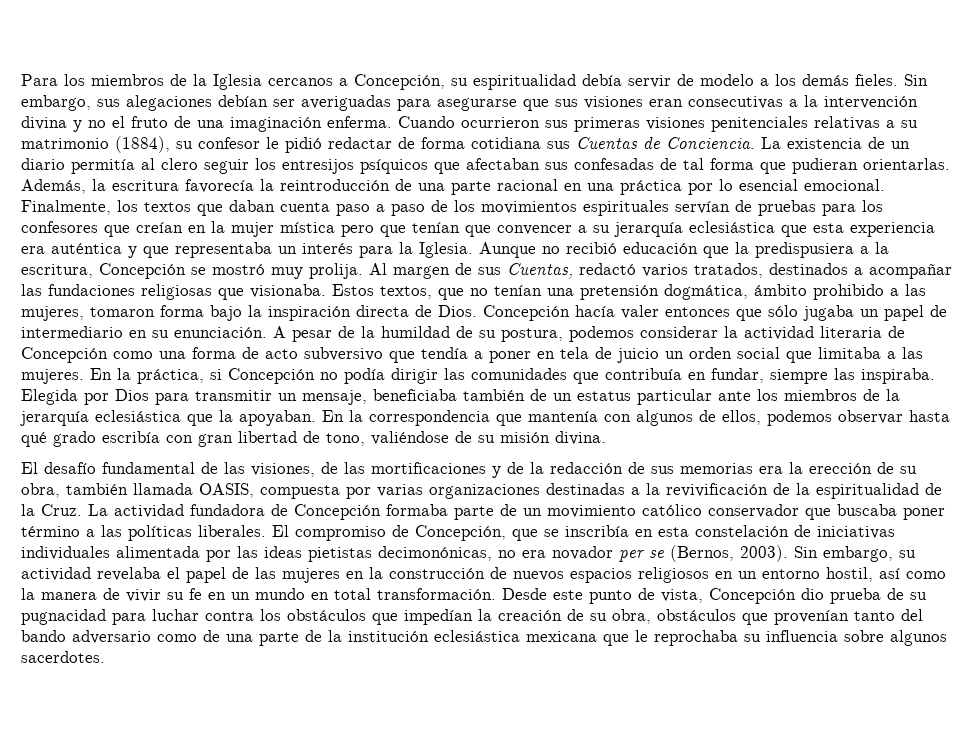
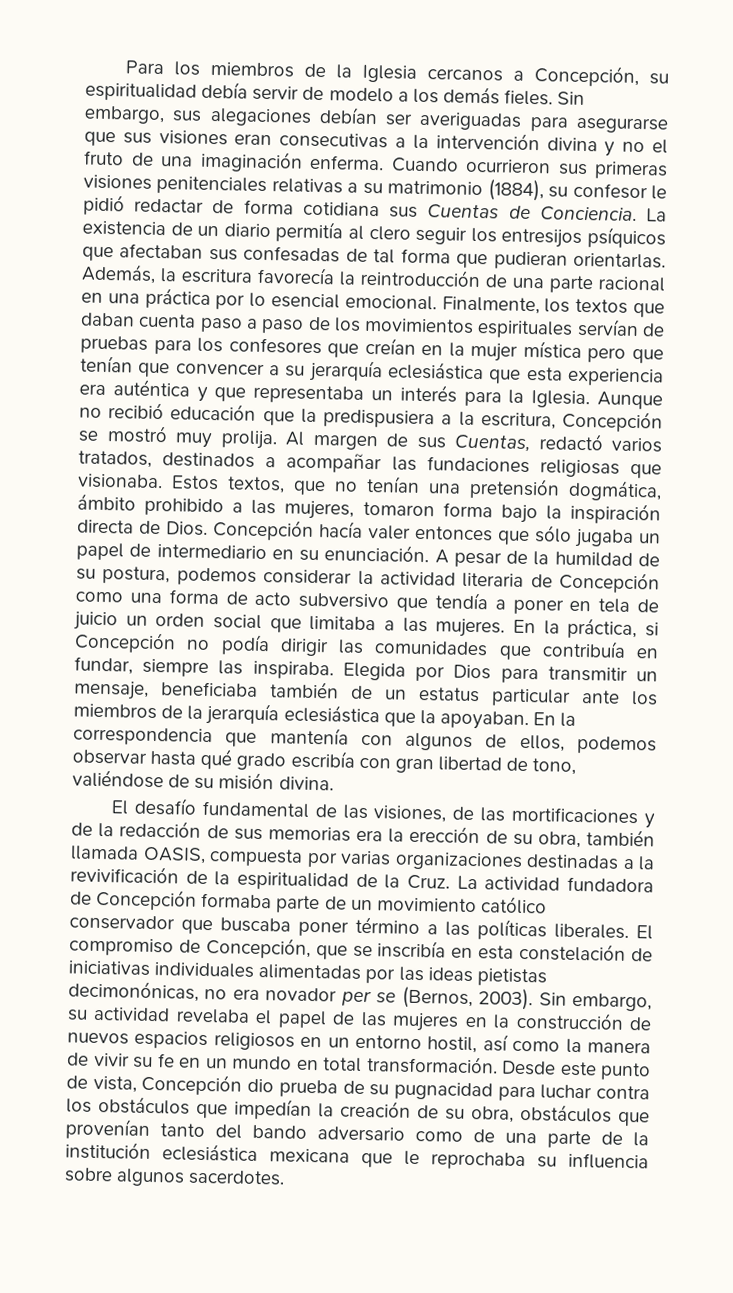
[116,546,200,558] alimentada -> [258,964,362,980] alimentadas

